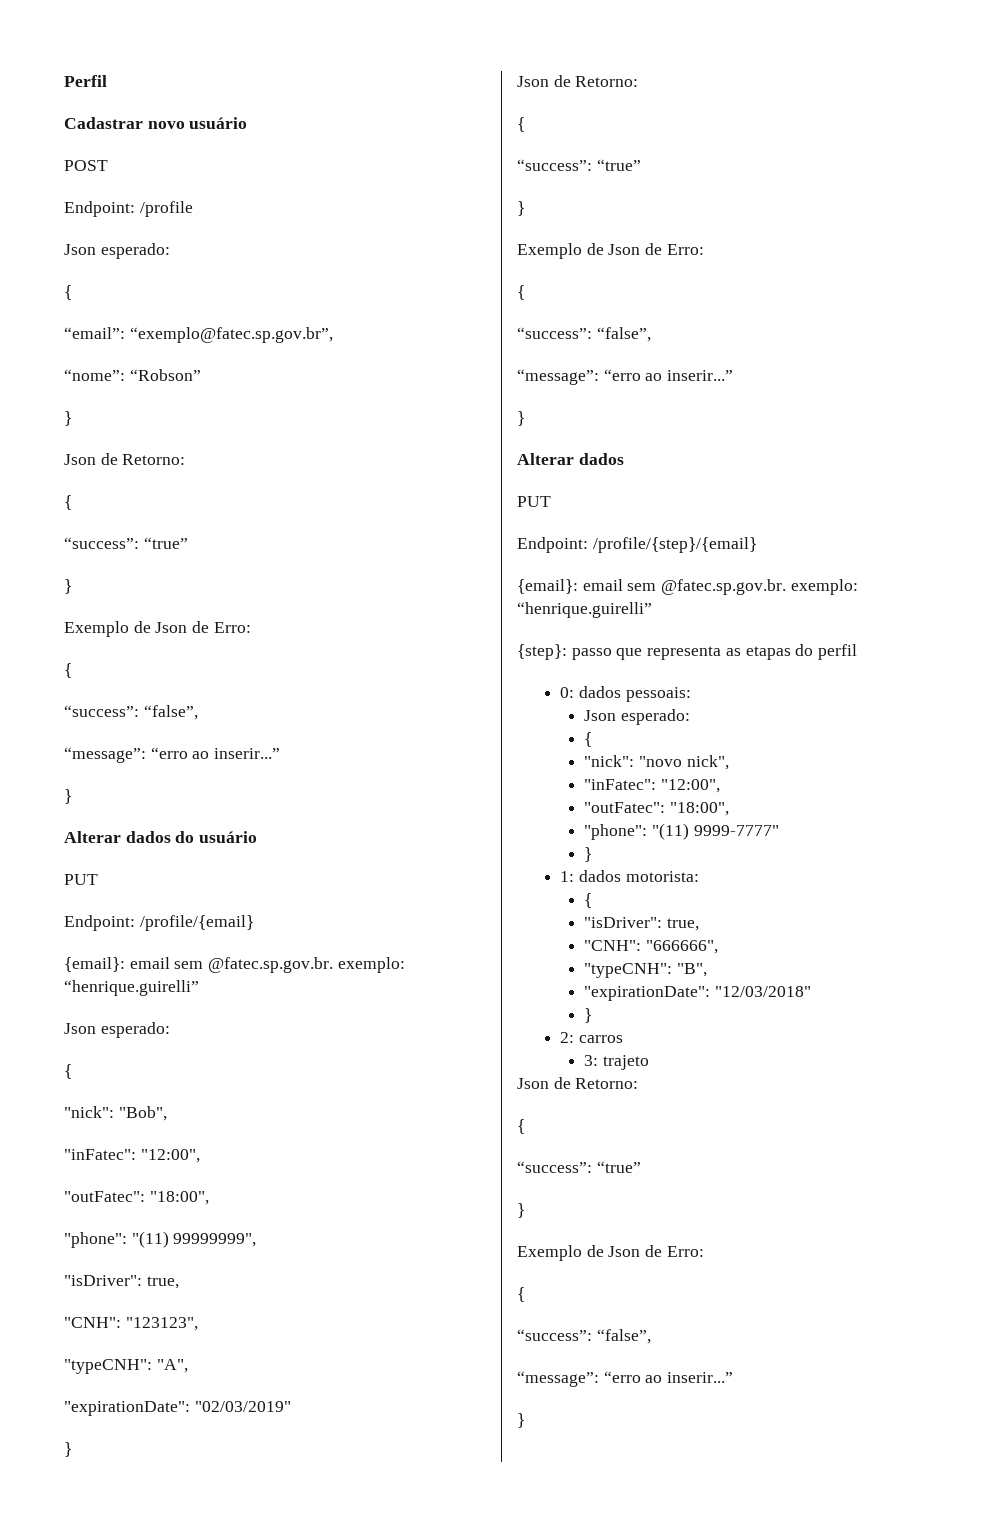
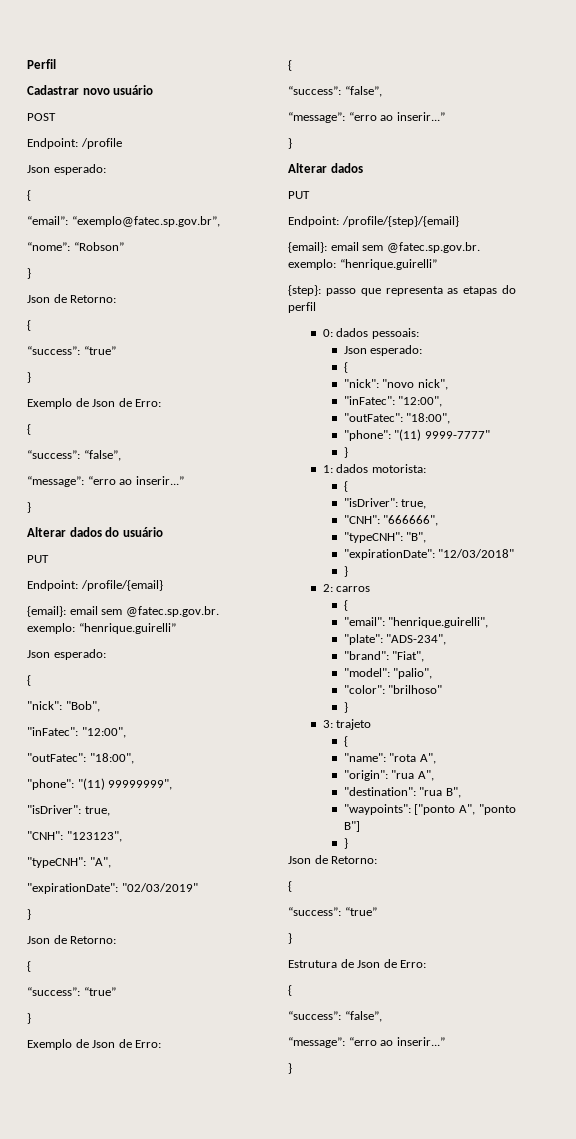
[584,1055,650,1070] [517,1077,639,1089] [517,1119,525,1134] [517,1161,641,1173] [517,1203,525,1218] [517,1245,582,1261] 3: trajeto // Json de Retorno: // { // “success”: “true” // } // Exemplo -> [343,600,348,611] [343,617,489,628] [343,634,447,645] [343,651,425,662] [343,668,433,679] [343,685,443,694] [343,702,348,713] [322,719,372,730] [343,736,348,747] [343,753,436,764] [343,770,434,781] [343,787,461,798] [343,804,516,815] [343,821,360,832] [343,838,348,849] [288,855,378,864] [288,881,292,892] [288,907,377,916] [288,933,292,944] [288,960,337,968] { // "email": "henrique.guirelli", // "plate": "ADS-234", // "brand": "Fiat", // "model": "palio", // "color": "brilhoso" // } // 3: trajeto // { // "name": "rota A", // "origin": "rua A", // "destination": "rua B", // "waypoints": ["ponto A", "ponto B"] // } // Json de Retorno: // { // “success”: “true” // } // Estrutura

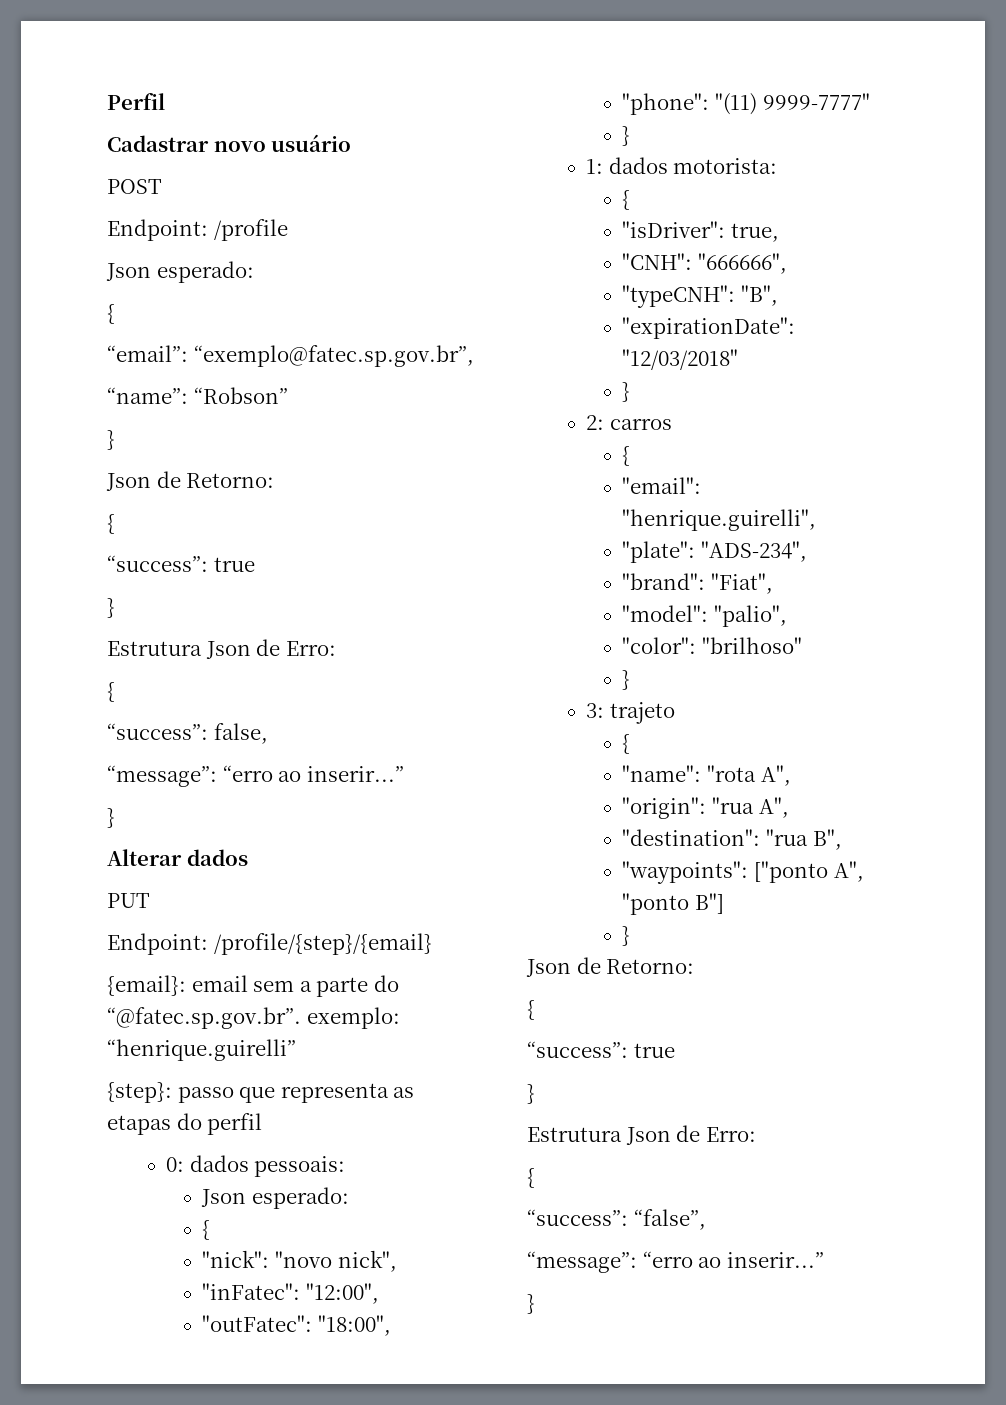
[27,242,70,251] “nome”: -> [107,387,188,404] “name”:
[83,346,116,355] [27,372,31,383] [27,398,162,409] [27,424,31,435] [27,450,121,461] [27,476,184,487] [27,502,31,513] [27,527,163,537] [27,555,49,563] [27,580,163,591] [27,606,219,617] [27,623,176,634] [27,649,106,660] [27,675,31,686] [27,701,100,712] [27,727,126,738] [27,753,134,764] [27,778,173,790] [27,805,110,816] [27,831,122,842] [27,857,111,868] [27,883,198,894] [27,909,31,920] [27,935,117,944] [27,961,31,972] [27,987,116,996] [27,1013,31,1024] [27,1039,162,1050] [288,60,292,71] [288,86,382,97] “true” // } // Exemplo de Json de Erro: // { // “success”: “false”, // “message”: “erro ao inserir...” // } // Alterar dados do usuário // PUT // Endpoint: /profile/{email} // {email}: email sem @fatec.sp.gov.br. exemplo: “henrique.guirelli” // Json esperado: // { // "nick": "Bob", // "inFatec": "12:00", // "outFatec": "18:00", // "phone": "(11) 99999999", // "isDriver": true, // "CNH": "123123", // "typeCNH": "A", // "expirationDate": "02/03/2019" // } // Json de Retorno: // { // “success”: “true” // } // Exemplo de Json de Erro: // { // “success”: “false”, -> [213,557,255,572] [107,598,115,618] [107,639,336,659] [107,682,115,702] [107,723,268,744] true // } // Estrutura Json de Erro: // { // “success”: false,
[386,242,480,253] @fatec.sp.gov.br. -> [299,975,399,997] [107,1007,301,1029] a parte do “@fatec.sp.gov.br”.
[344,907,377,916] [288,933,292,944] [288,959,354,968] “true” // } // Estrutura de -> [633,1043,675,1058] [527,1084,535,1104] [527,1127,622,1142] true // } // Estrutura

